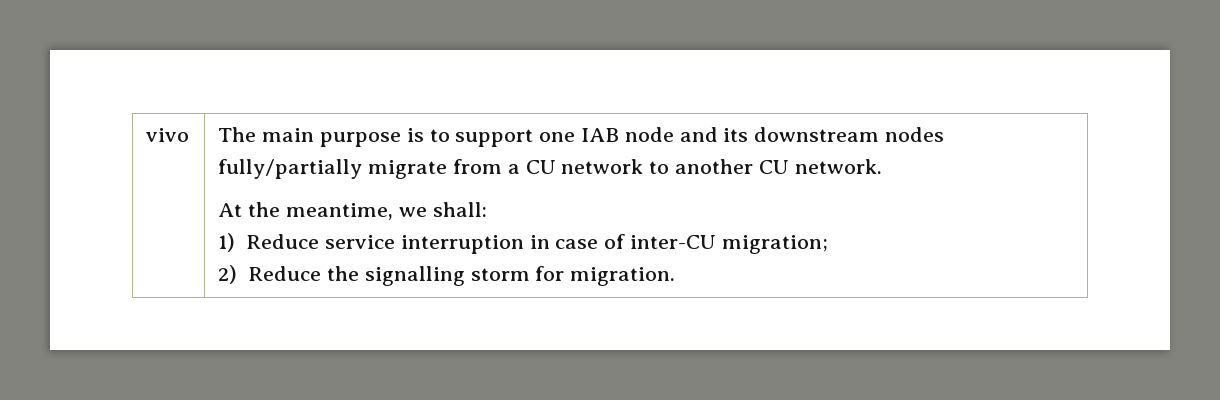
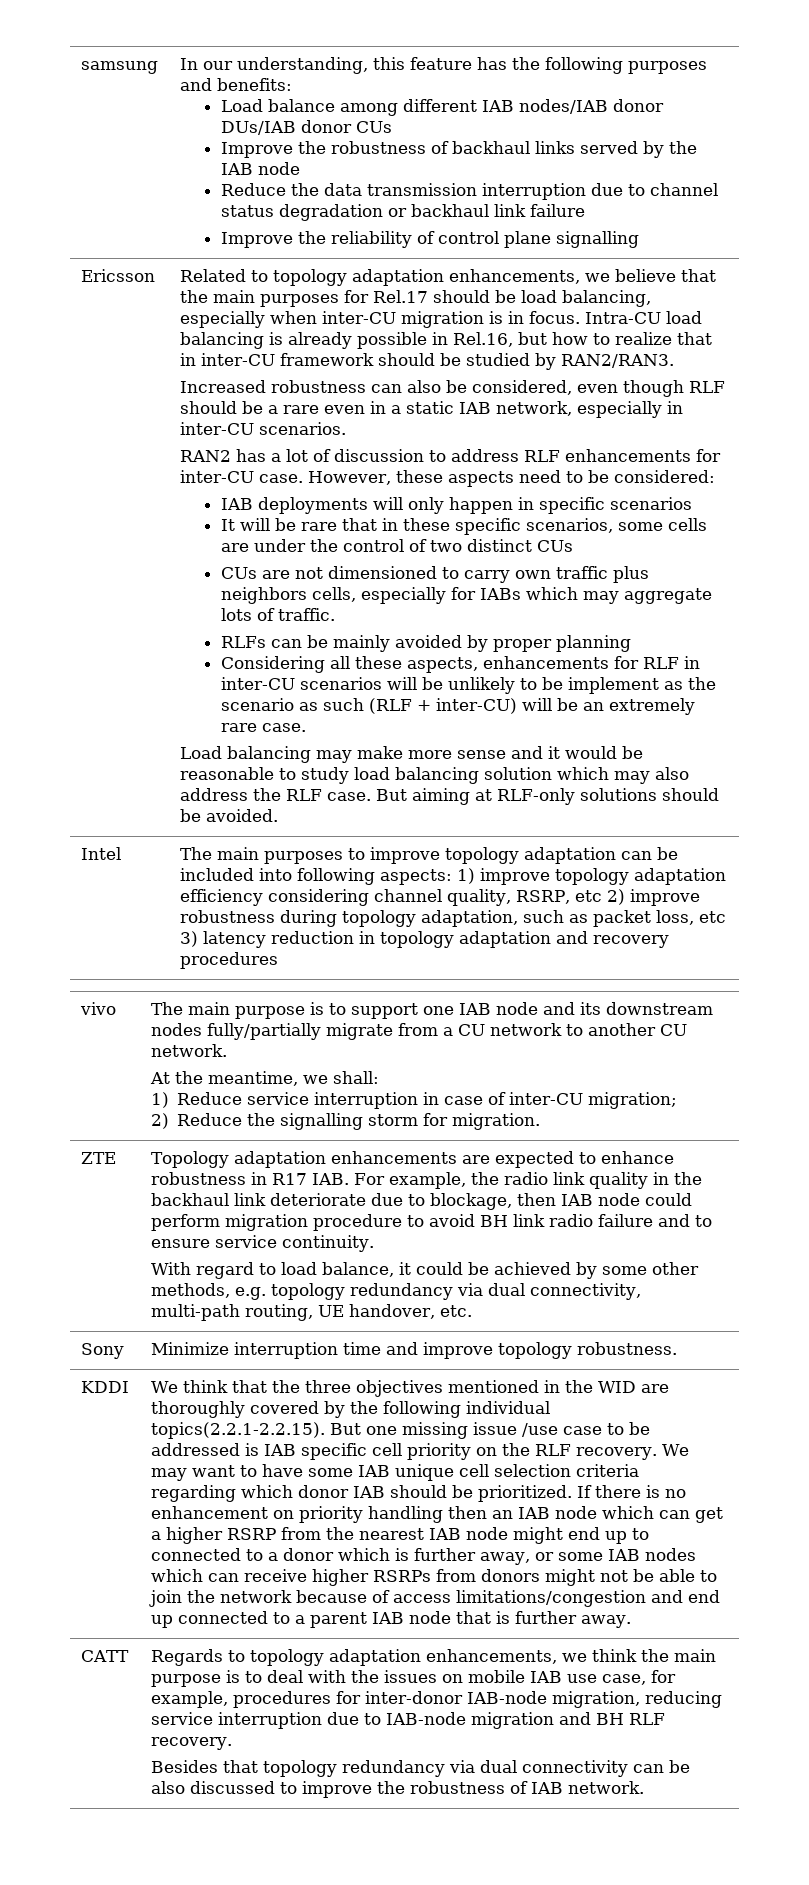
(146, 135) none -> [80,61,158,74] [179,57,707,74] [179,78,292,91] [220,99,664,116] [220,120,392,135] [220,141,697,158] [220,162,300,175] [220,183,718,200] [220,204,585,221] [220,231,639,248] [80,269,155,282] [179,269,716,286] [179,290,651,307] [179,311,702,328] [179,332,712,349] [179,353,674,370] [179,380,725,397] [179,401,683,418] [179,422,346,435] [179,449,721,462] [179,470,715,487] [220,497,692,514] [220,518,707,535] [220,539,573,552] [220,566,649,583] [220,587,712,604] [220,608,335,621] [220,635,631,652] [220,656,700,673] [220,677,716,694] [220,698,695,715] [220,723,306,732] [179,746,643,763] [179,767,689,784] [179,788,719,805] [179,809,278,822] [80,847,121,860] [179,847,678,864] [179,868,726,885] [179,889,700,906] [179,910,726,927] [179,931,669,948] [179,952,278,969] samsung | In our understanding, this feature has the following purposes and benefits: // Load balance among different IAB nodes/IAB donor DUs/IAB donor CUs // Improve the robustness of backhaul links served by the IAB node // Reduce the data transmission interruption due to channel status degradation or backhaul link failure // Improve the reliability of control plane signalling // Ericsson | Related to topology adaptation enhancements, we believe that the main purposes for Rel.17 should be load balancing, especially when inter-CU migration is in focus. Intra-CU load balancing is already possible in Rel.16, but how to realize that in inter-CU framework should be studied by RAN2/RAN3. // Increased robustness can also be considered, even though RLF should be a rare even in a static IAB network, especially in inter-CU scenarios. // RAN2 has a lot of discussion to address RLF enhancements for inter-CU case. However, these aspects need to be considered: // IAB deployments will only happen in specific scenarios // It will be rare that in these specific scenarios, some cells are under the control of two distinct CUs // CUs are not dimensioned to carry own traffic plus neighbors cells, especially for IABs which may aggregate lots of traffic. // RLFs can be mainly avoided by proper planning // Considering all these aspects, enhancements for RLF in inter-CU scenarios will be unlikely to be implement as the scenario as such (RLF + inter-CU) will be an extremely rare case. // Load balancing may make more sense and it would be reasonable to study load balancing solution which may also address the RLF case. But aiming at RLF-only solutions should be avoided. // Intel | The main purposes to improve topology adaptation can be included into following aspects: 1) improve topology adaptation efficiency considering channel quality, RSRP, etc 2) improve robustness during topology adaptation, such as packet loss, etc 3) latency reduction in topology adaptation and recovery procedures //
(676, 276) none -> [80,1152,116,1164] [150,1151,674,1168] [150,1172,702,1189] [150,1193,692,1210] [150,1214,712,1231] [150,1235,374,1252] [150,1262,699,1279] [150,1283,641,1300] [150,1304,472,1321] [80,1343,124,1359] [150,1342,677,1359] [80,1381,129,1393] [150,1380,669,1397] [150,1401,550,1418] [150,1422,650,1439] [150,1443,689,1460] [150,1464,639,1481] [150,1485,686,1502] [150,1506,723,1523] [150,1527,649,1544] [150,1548,696,1565] [150,1569,717,1586] [148,1590,720,1607] [150,1611,631,1628] [80,1650,129,1662] [150,1649,716,1666] [150,1670,676,1687] [150,1691,722,1708] [150,1712,665,1729] [150,1737,232,1750] [150,1760,690,1777] [150,1781,644,1798] // ZTE | Topology adaptation enhancements are expected to enhance robustness in R17 IAB. For example, the radio link quality in the backhaul link deteriorate due to blockage, then IAB node could perform migration procedure to avoid BH link radio failure and to ensure service continuity. // With regard to load balance, it could be achieved by some other methods, e.g. topology redundancy via dual connectivity, multi-path routing, UE handover, etc. // Sony | Minimize interruption time and improve topology robustness. // KDDI | We think that the three objectives mentioned in the WID are thoroughly covered by the following individual topics(2.2.1-2.2.15). But one missing issue /use case to be addressed is IAB specific cell priority on the RLF recovery. We may want to have some IAB unique cell selection criteria regarding which donor IAB should be prioritized. If there is no enhancement on priority handling then an IAB node which can get a higher RSRP from the nearest IAB node might end up to connected to a donor which is further away, or some IAB nodes which can receive higher RSRPs from donors might not be able to join the network because of access limitations/congestion and end up connected to a parent IAB node that is further away. // CATT | Regards to topology adaptation enhancements, we think the main purpose is to deal with the issues on mobile IAB use case, for example, procedures for inter-donor IAB-node migration, reducing service interruption due to IAB-node migration and BH RLF recovery. // Besides that topology redundancy via dual connectivity can be also discussed to improve the robustness of IAB network.

